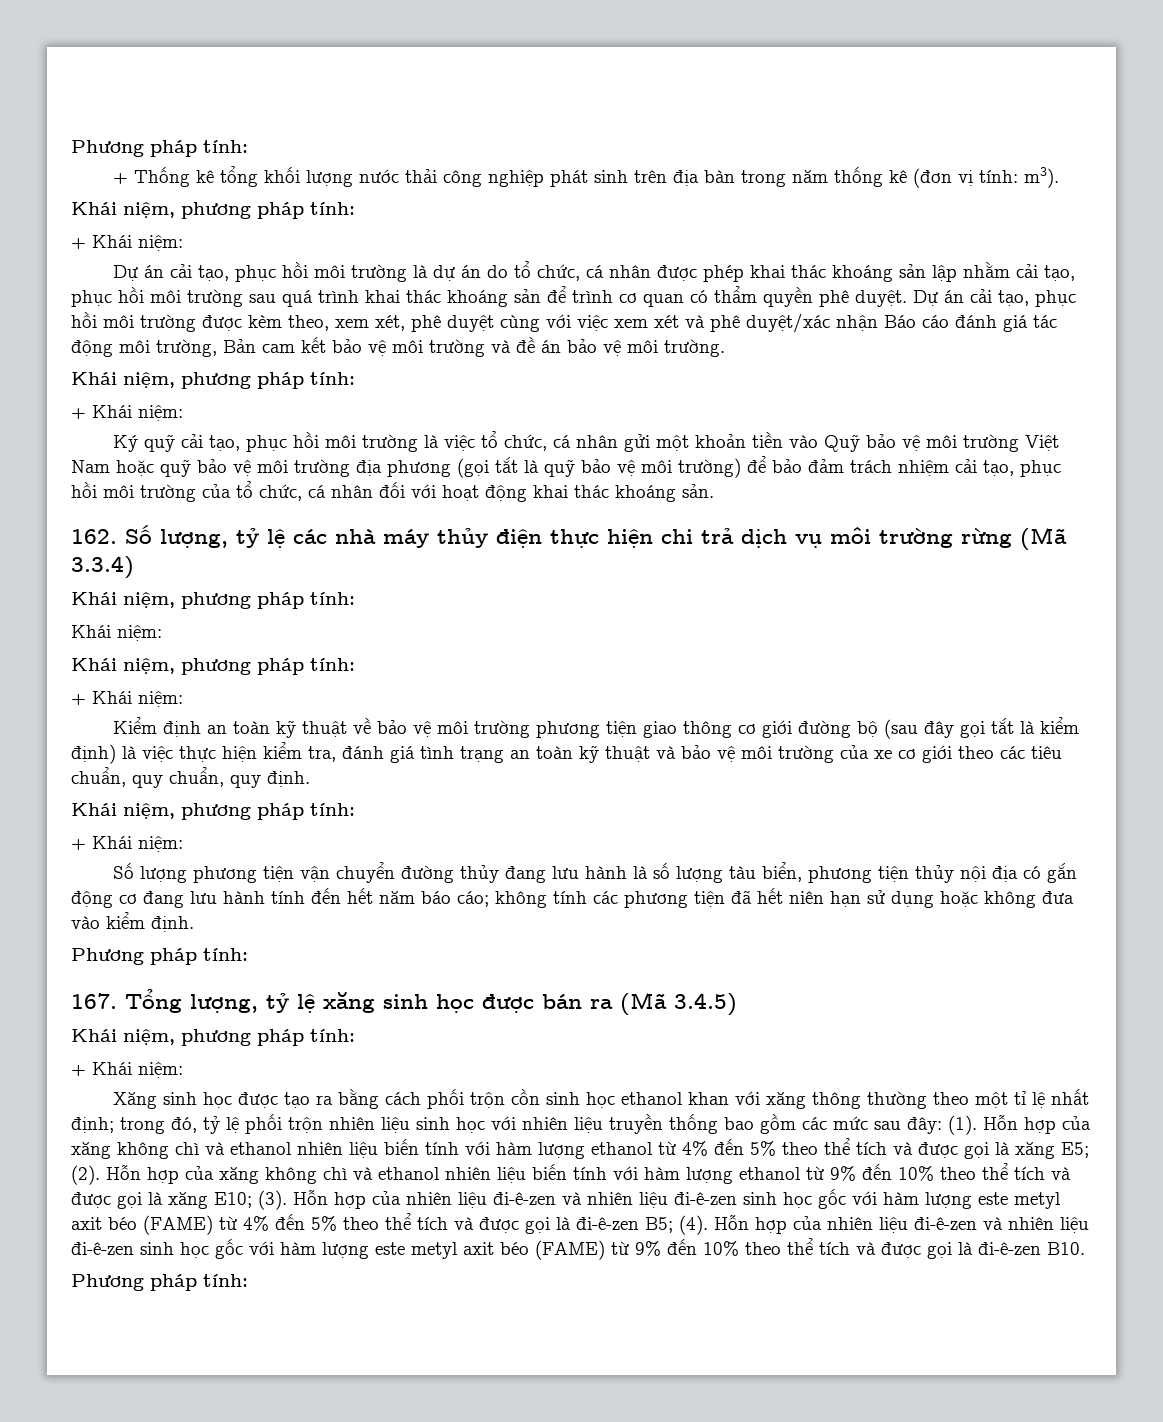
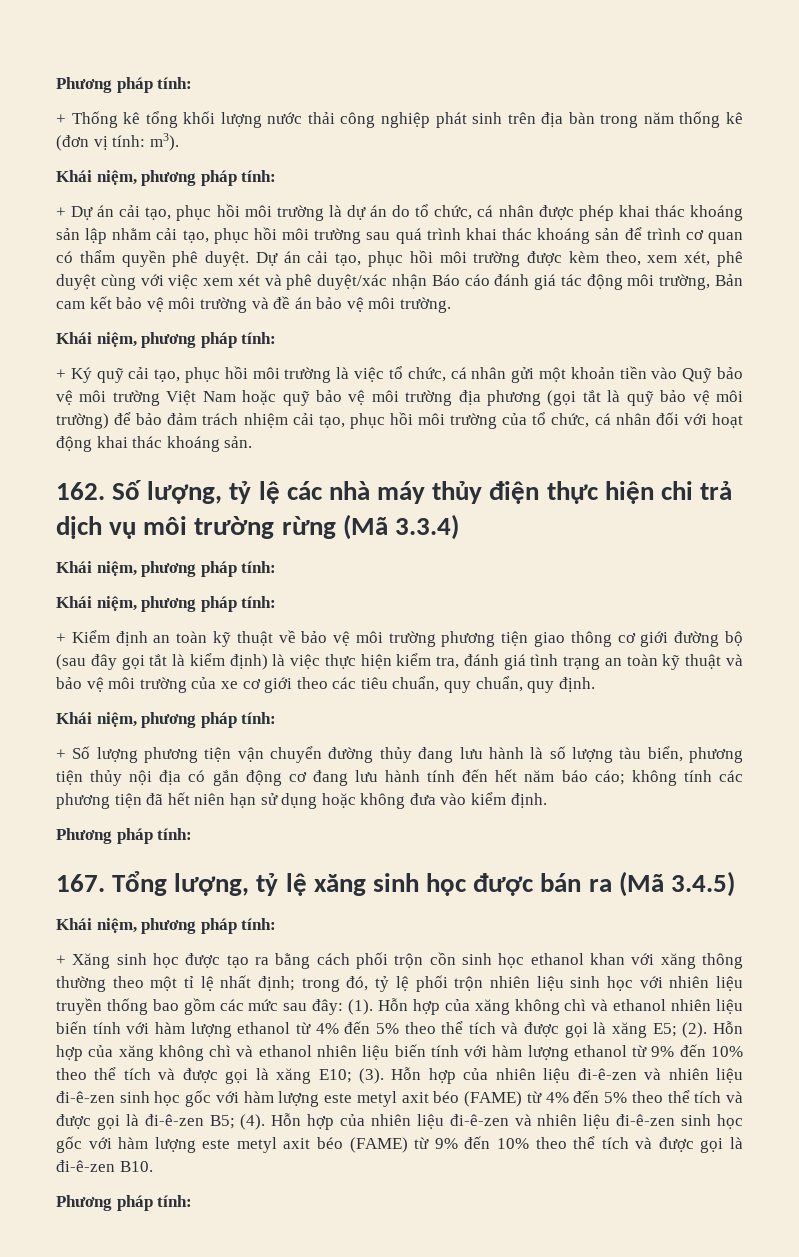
[92,235,183,251] Khái niệm: // -> (66, 212) none
[92,405,183,421] Khái niệm: // -> (66, 374) none
[71,625,162,641] [71,658,355,675] [71,691,183,707] // Khái niệm: // Khái niệm, phương pháp tính: // + Khái niệm: // -> [56,596,277,612] [56,633,66,643] // Khái niệm, phương pháp tính: // +
[92,836,183,852] Khái niệm: // -> (66, 754) none
[92,1062,183,1078] Khái niệm: // -> (66, 960) none

